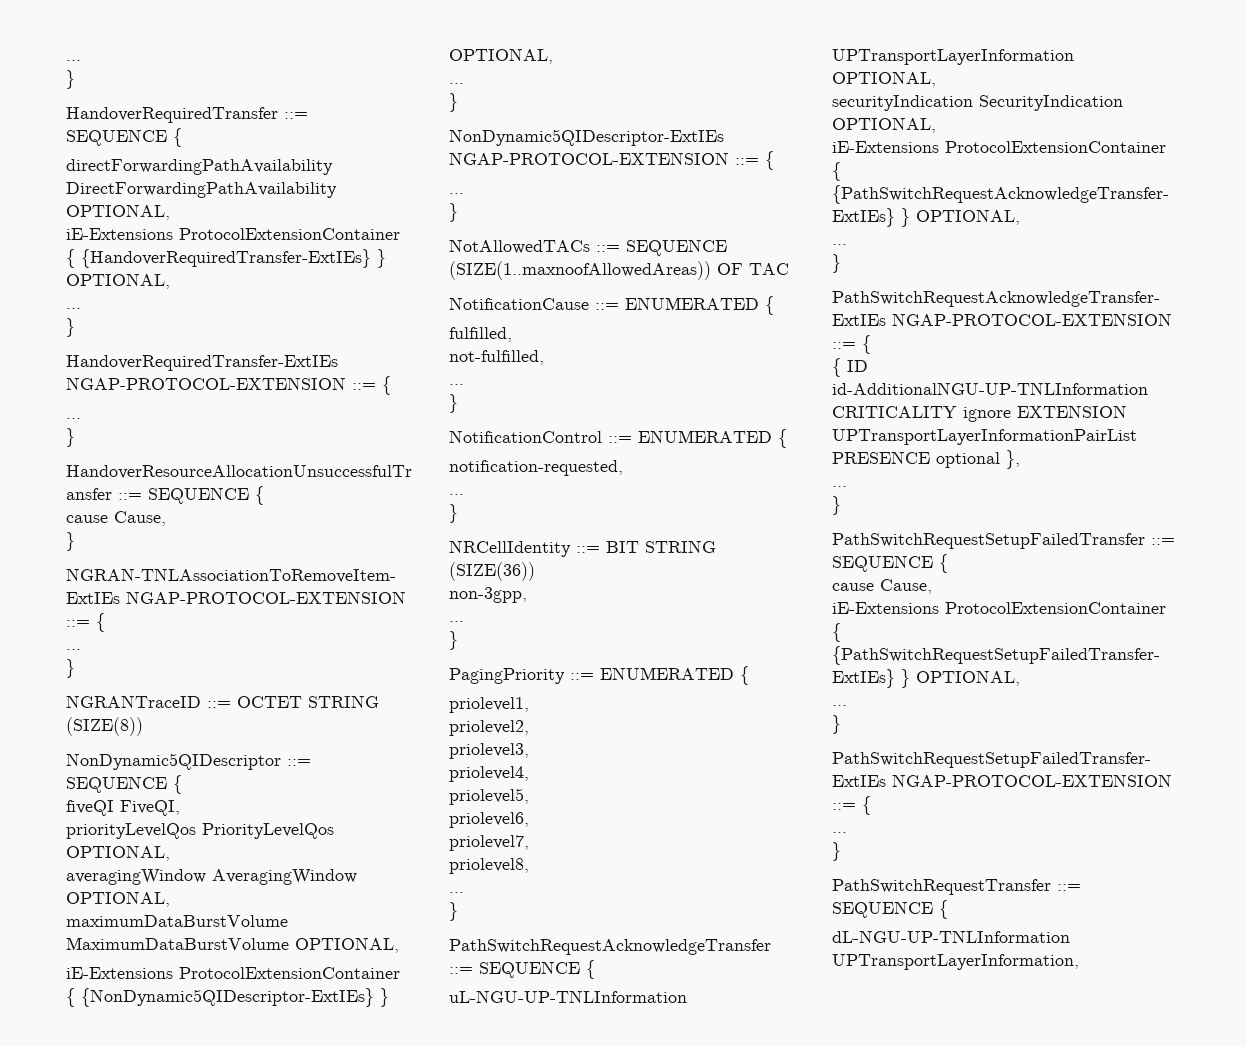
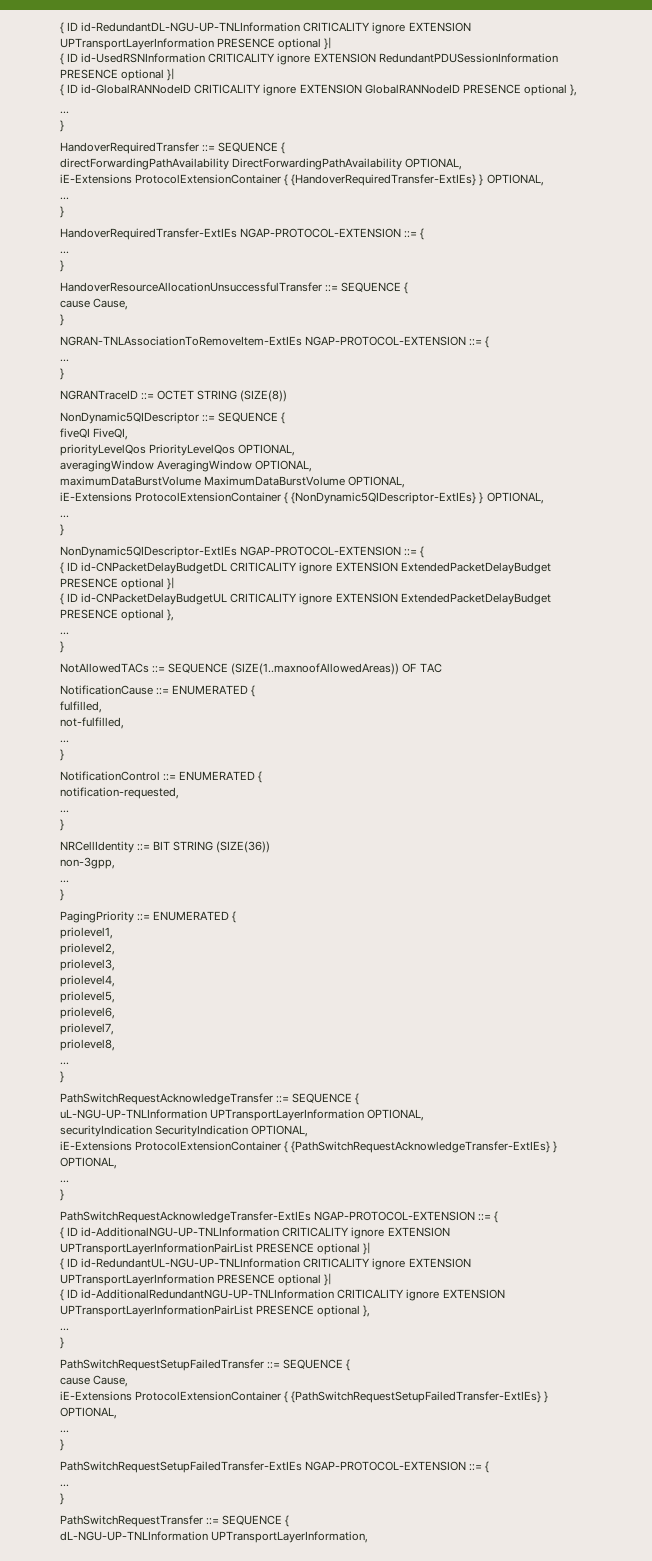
(66, 60) none -> [60,22,471,34] [60,37,333,50] [60,53,558,65] [60,68,176,81] [60,84,577,96] { ID id-RedundantDL-NGU-UP-TNLInformation CRITICALITY ignore EXTENSION UPTransportLayerInformation PRESENCE optional }| // { ID id-UsedRSNInformation CRITICALITY ignore EXTENSION RedundantPDUSessionInformation PRESENCE optional }| // { ID id-GlobalRANNodeID CRITICALITY ignore EXTENSION GlobalRANNodeID PRESENCE optional }, //
(774, 160) none -> [60,562,551,574] [60,577,176,590] [60,593,551,605] [60,609,175,621] // { ID id-CNPacketDelayBudgetDL CRITICALITY ignore EXTENSION ExtendedPacketDelayBudget PRESENCE optional }| // { ID id-CNPacketDelayBudgetUL CRITICALITY ignore EXTENSION ExtendedPacketDelayBudget PRESENCE optional },
(1000, 460) none -> [363,1242,372,1255] [60,1258,471,1270] [60,1273,333,1286] [60,1289,505,1301] [60,1305,361,1317] }| // { ID id-RedundantUL-NGU-UP-TNLInformation CRITICALITY ignore EXTENSION UPTransportLayerInformation PRESENCE optional }| // { ID id-AdditionalRedundantNGU-UP-TNLInformation CRITICALITY ignore EXTENSION UPTransportLayerInformationPairList PRESENCE optional

